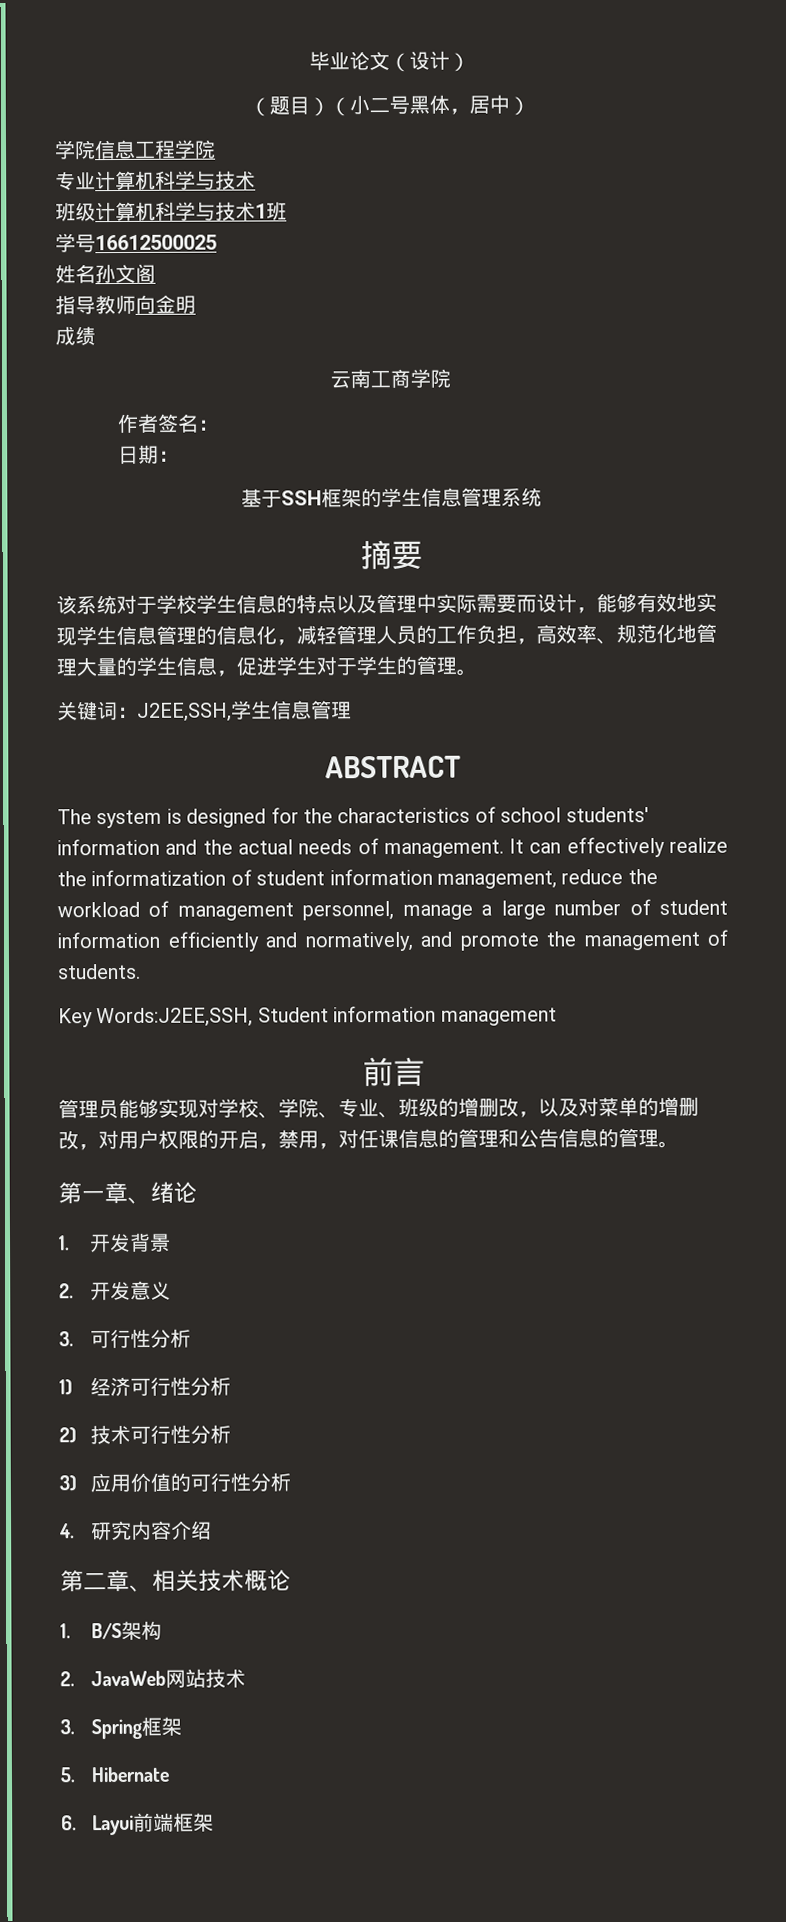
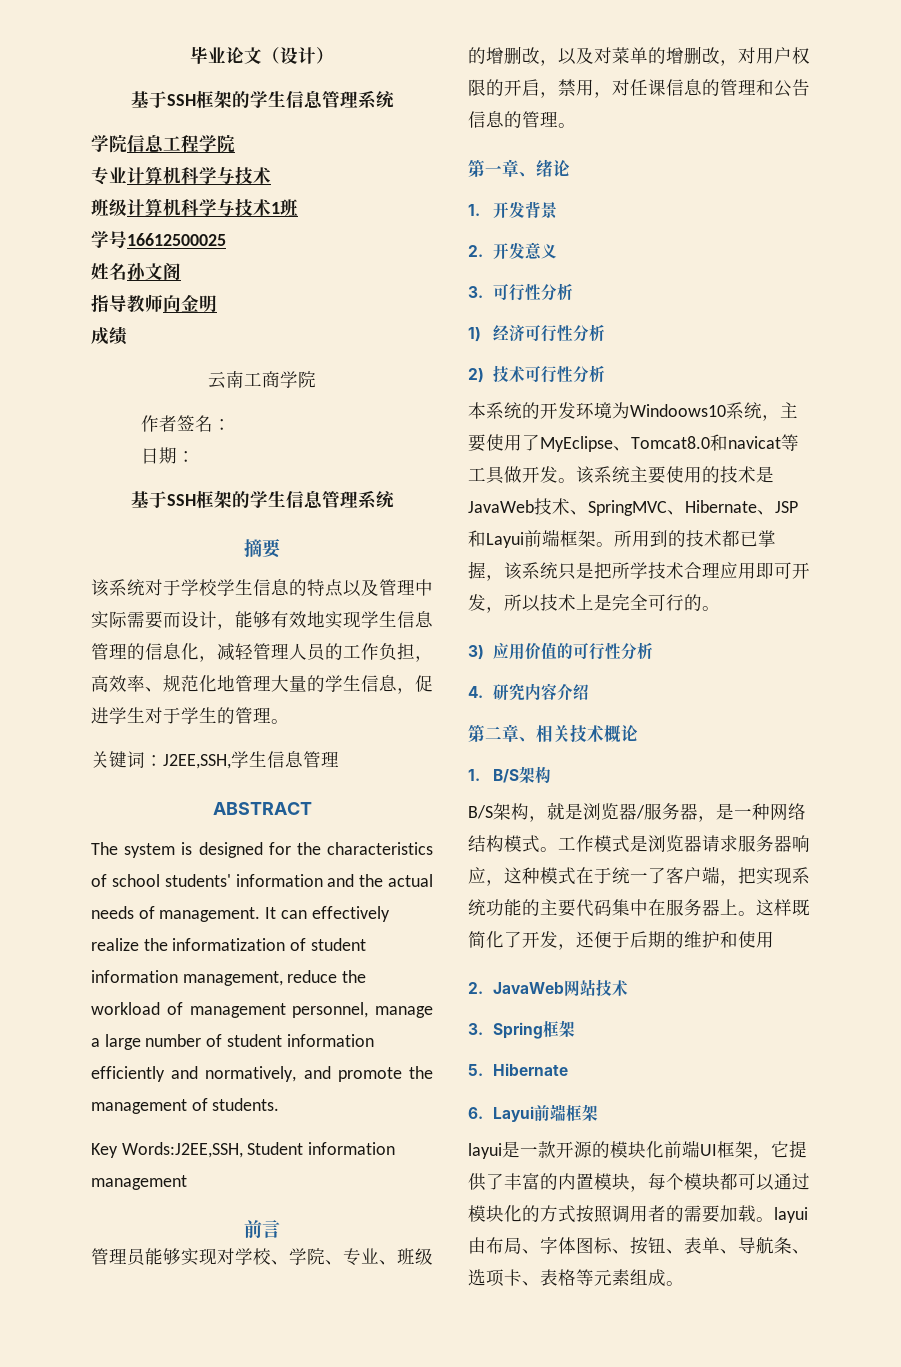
[249,94,530,117] （题目）（小二号黑体，居中） -> [130,90,395,109] 基于SSH框架的学生信息管理系统
(232, 1434) none -> [468,402,798,421] [468,434,799,452] [468,466,774,484] [468,498,798,516] [468,529,776,548] [468,561,810,581] [468,593,720,613] // 本系统的开发环境为Windoows10系统，主要使用了MyEclipse、Tomcat8.0和navicat等工具做开发。该系统主要使用的技术是JavaWeb技术、SpringMVC、Hibernate、JSP和Layui前端框架。所用到的技术都已掌握，该系统只是把所学技术合理应用即可开发，所以技术上是完全可行的。
(163, 1630) none -> [468,802,806,822] [468,835,810,853] [468,866,810,886] [468,899,810,917] [468,931,774,950] // B/S架构，就是浏览器/服务器，是一种网络结构模式。工作模式是浏览器请求服务器响应，这种模式在于统一了客户端，把实现系统功能的主要代码集中在服务器上。这样既简化了开发，还便于后期的维护和使用
(215, 1822) none -> [468,1140,807,1160] [468,1173,810,1192] [468,1205,808,1223] [468,1236,810,1255] [468,1269,684,1287] // layui是一款开源的模块化前端UI框架，它提供了丰富的内置模块，每个模块都可以通过模块化的方式按照调用者的需要加载。layui由布局、字体图标、按钮、表单、导航条、选项卡、表格等元素组成。

